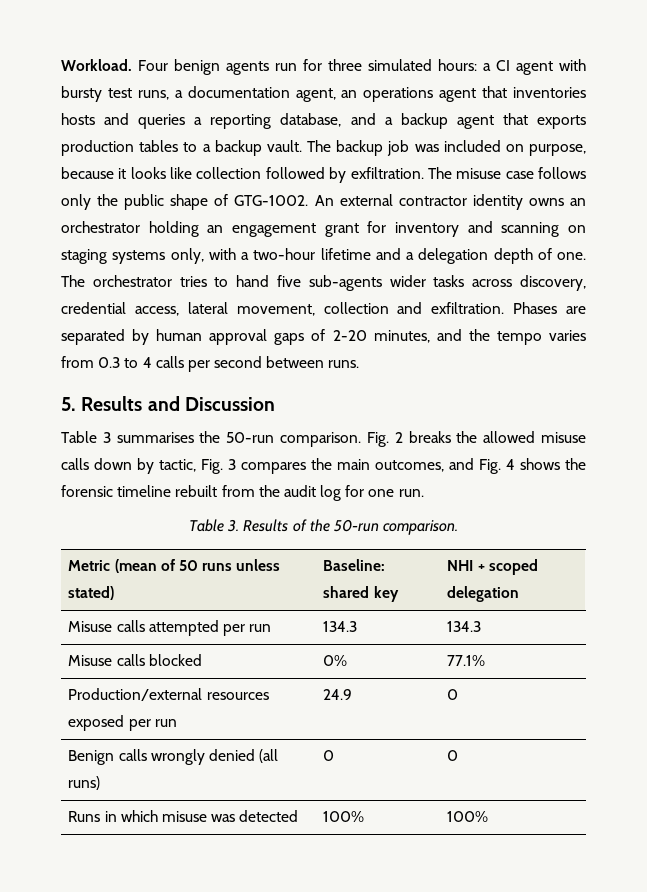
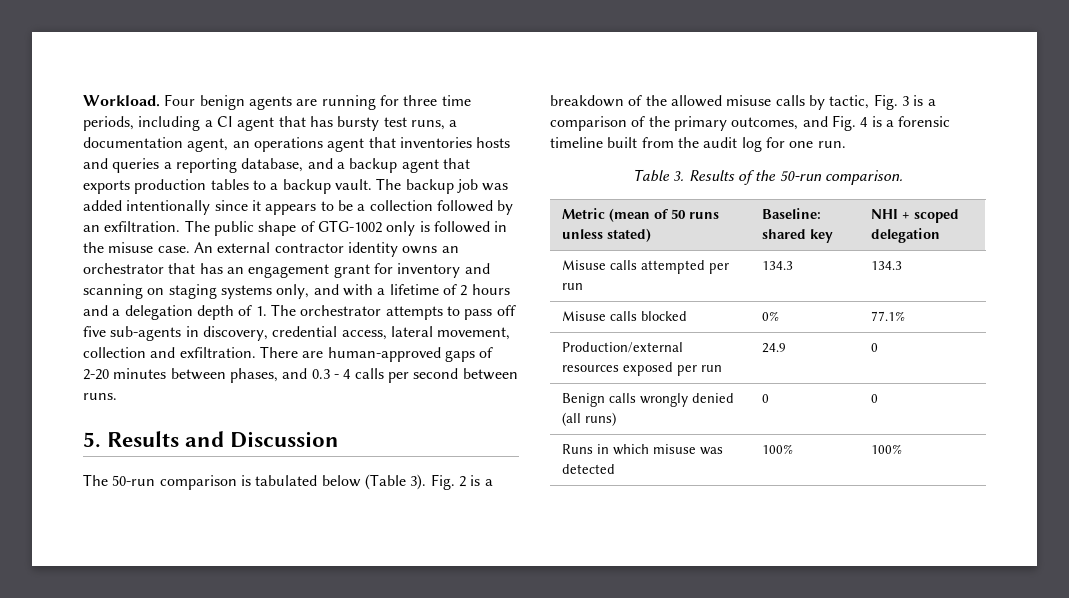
[275,59,477,71] run for three simulated hours: -> [296,95,471,110] [83,116,201,131] are running for three time periods, including
[559,59,586,71] with -> [278,116,333,127] that has
[443,140,587,156] [61,167,193,179] included on purpose, because it looks like -> [83,200,366,215] added intentionally since it appears to be a
(347, 175) none -> [83,225,100,232] an
[456,167,587,179] [61,194,309,210] misuse case follows only the public shape of GTG-1002. -> [213,220,508,236] [83,242,190,253] public shape of GTG-1002 only is followed in the misuse case.
[148,221,199,237] holding -> [168,263,223,274] that has
(204, 256) none -> [313,284,339,295] and
[253,248,371,260] two-hour lifetime -> [389,284,510,296] lifetime of 2 hours
[557,252,586,260] one. -> [255,306,267,316] 1.
[179,275,513,291] tries to hand five sub-agents wider tasks across -> [385,305,516,320] [83,326,199,341] attempts to pass off five sub-agents in
[513,302,586,314] [61,329,586,345] [61,356,139,368] Phases are separated by human approval gaps of 2-20 minutes, and the tempo varies from 0.3 to -> [259,346,494,362] [83,368,339,383] There are human-approved gaps of 2-20 minutes between phases, and 0.3 -
[61,431,451,447] Table 3 summarises the 50-run comparison. Fig. 2 breaks -> [83,474,493,490] [550,95,643,107] The 50-run comparison is tabulated below (Table 3). Fig. 2 is a breakdown of
[94,458,132,470] down -> (805, 100) none
[241,458,370,474] compares the main -> [913,95,936,106] [550,116,727,131] is a comparison of the primary
[520,458,586,470] shows the -> [871,116,894,127] is a
[175,485,218,497] rebuilt -> [607,137,638,148] built

